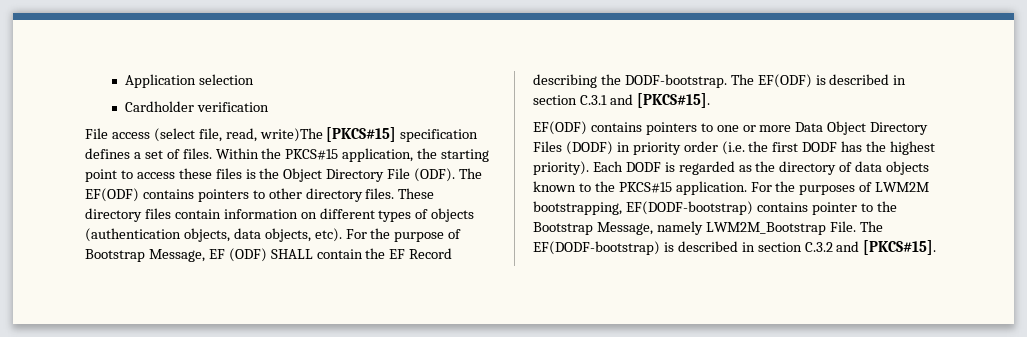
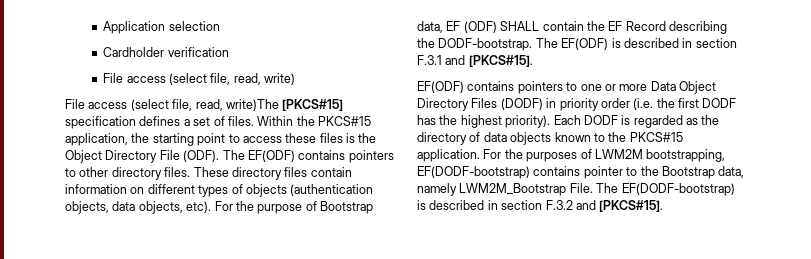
(269, 107) none -> [103,73,296,85] // File access (select file, read, write)
[148,249,205,262] Message, -> [417,21,443,33] data,
[579,95,607,105] C.3.1 -> [417,55,442,65] F.3.1
[596,222,653,235] Message, -> [718,166,745,178] data,
[804,242,833,252] C.3.2 -> [545,200,573,210] F.3.2

